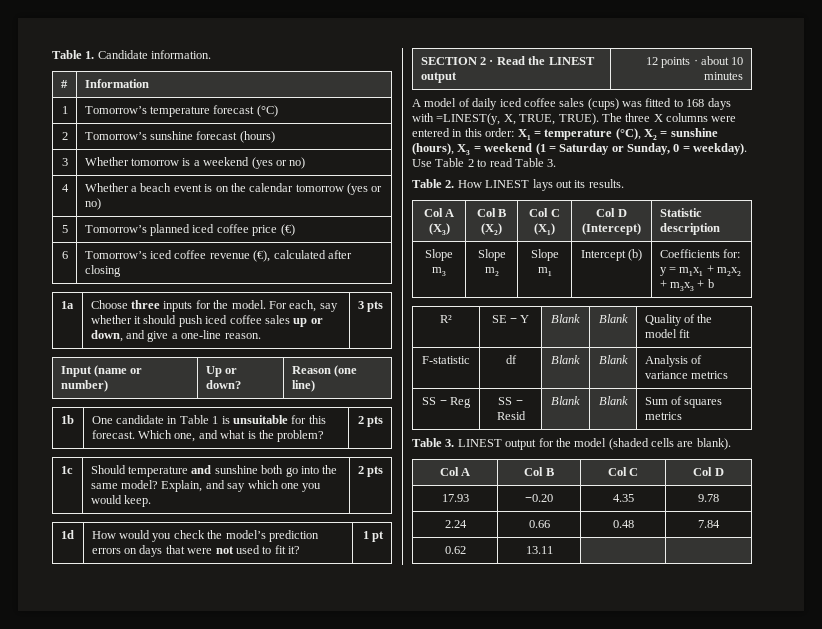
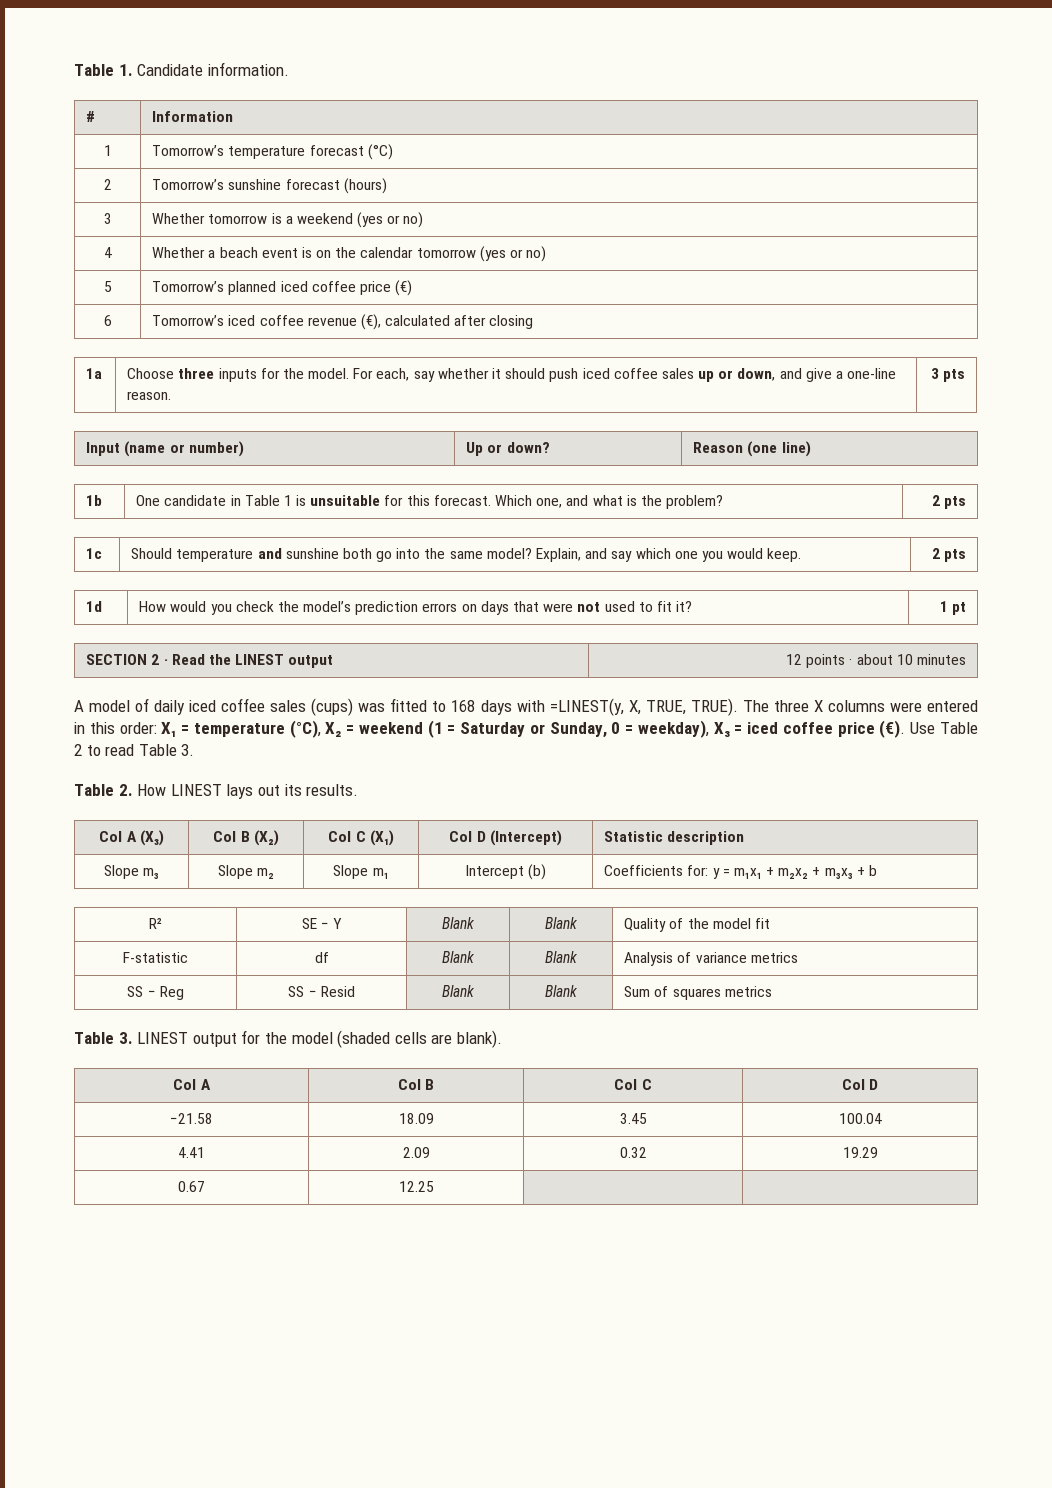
[670,128,718,137] [412,143,481,155] sunshine (hours), X₃ = -> (355, 729) none
[693,143,748,155] weekday). -> [637,720,906,738] weekday), X₃ = iced coffee price (€).
[441,494,469,502] [525,494,553,502] [612,494,634,502] [698,494,719,502] [444,520,467,528] [528,520,550,528] [612,520,634,528] [698,520,720,528] [444,546,466,554] [525,546,553,554] 17.93 | −0.20 | 4.35 | 9.78 // 2.24 | 0.66 | 0.48 | 7.84 // 0.62 | 13.11 -> [170,1113,213,1124] [398,1113,434,1124] [619,1113,647,1124] [838,1113,882,1124] [178,1147,205,1158] [402,1147,430,1158] [619,1147,647,1158] [842,1147,878,1158] [178,1181,205,1192] [398,1181,434,1192] −21.58 | 18.09 | 3.45 | 100.04 // 4.41 | 2.09 | 0.32 | 19.29 // 0.67 | 12.25

